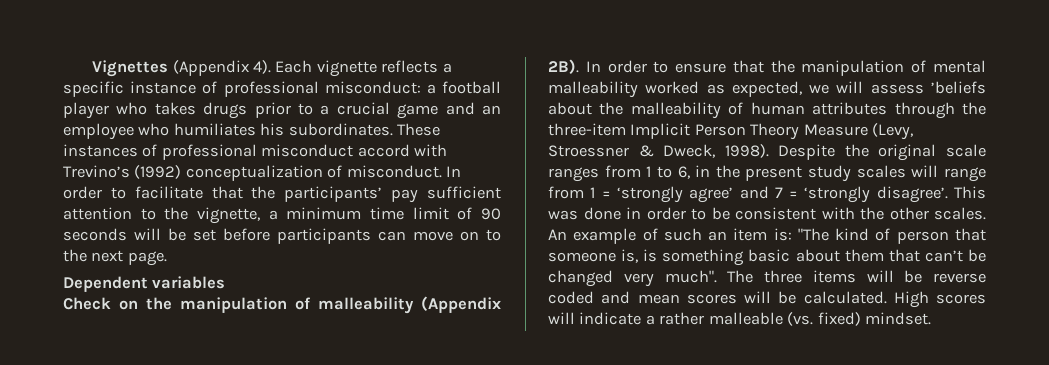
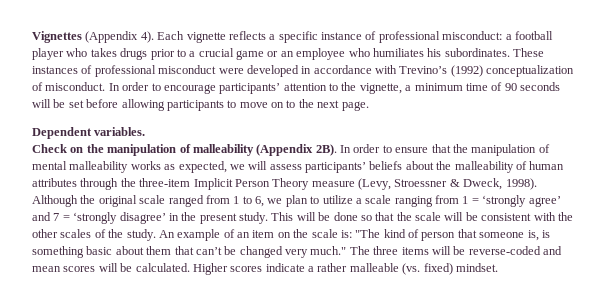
[445,102,475,115] and -> [267,51,279,57] or
[357,144,410,157] accord -> [218,65,372,77] were developed in accordance
[134,186,501,203] facilitate that the participants’ pay sufficient -> [163,83,281,94] encourage participants’
[412,207,449,220] limit -> (488, 87) none
[277,228,406,244] participants can -> [121,99,237,111] allowing participants to
[152,276,226,289] variables -> [94,127,146,136] variables.
[645,81,700,94] worked -> [130,161,161,170] works
[931,81,986,94] ’beliefs -> [305,161,403,173] participants’ beliefs
[803,124,868,136] Measure -> [311,181,355,187] measure
[778,144,836,160] Despite -> [32,195,78,207] Although
[548,167,599,182] ranges -> [168,195,204,207] ranged
[695,165,986,182] in the present study scales will range -> [267,195,433,207] we plan to utilize a scale ranging
[876,186,986,203] [548,207,706,220] disagree’. This was done in order to -> [119,212,464,224] disagree’ in the present study. This will be done so that the scale will
[934,207,986,220] scales. -> [60,229,156,241] scales of the study.
[663,228,702,241] such -> (235, 233) none
(768, 234) none -> [277,229,338,238] on the scale
[664,270,717,283] much". -> [310,246,347,255] much."
[933,273,986,283] [548,291,594,304] reverse coded -> [468,246,541,255] reverse-coded
[893,291,986,308] [548,312,575,324] High scores will -> [192,263,263,275] Higher scores

